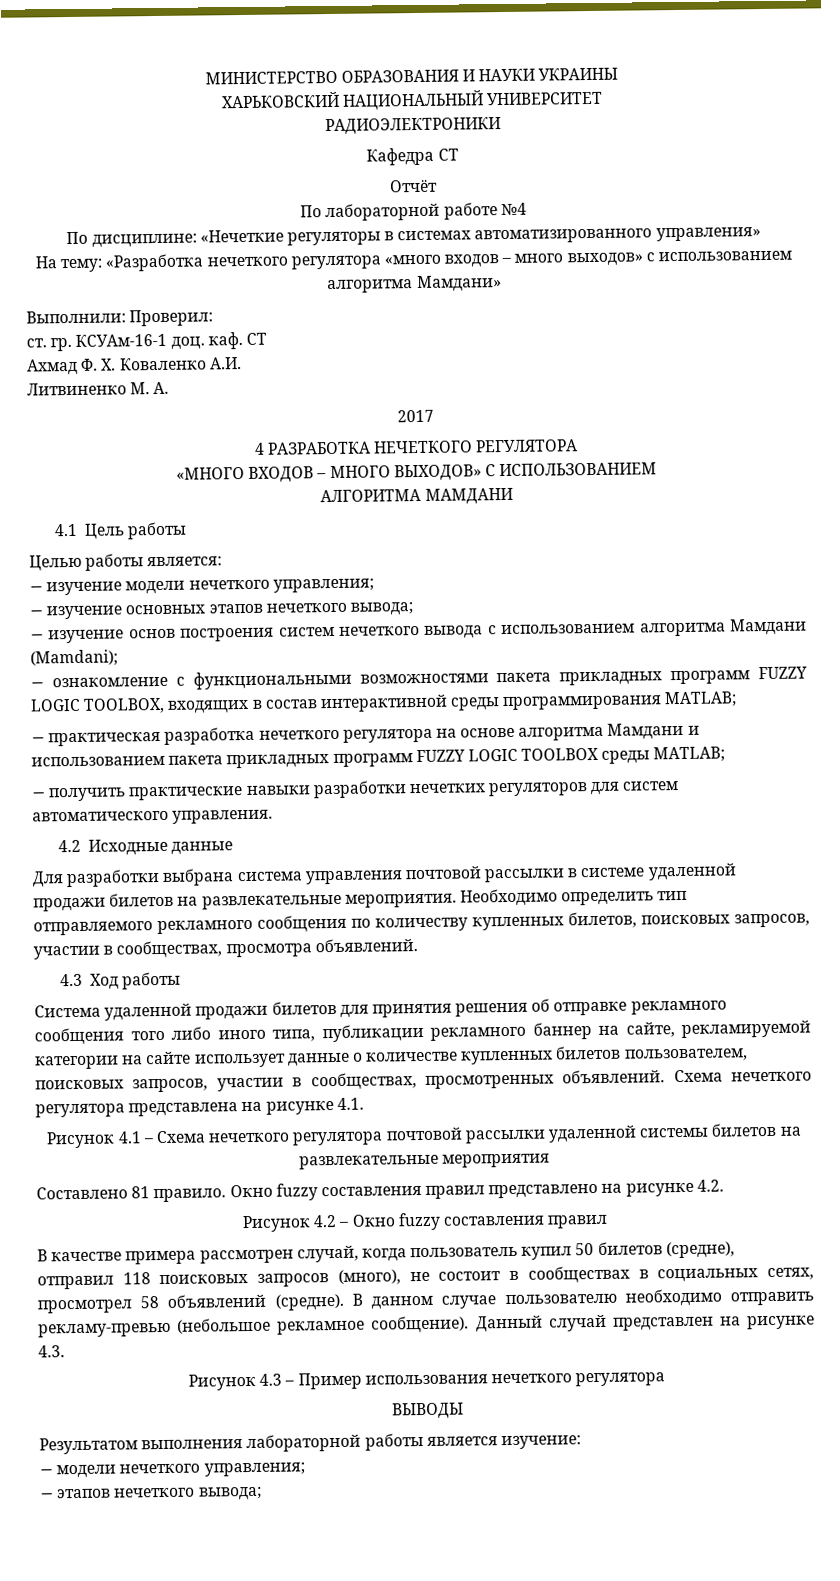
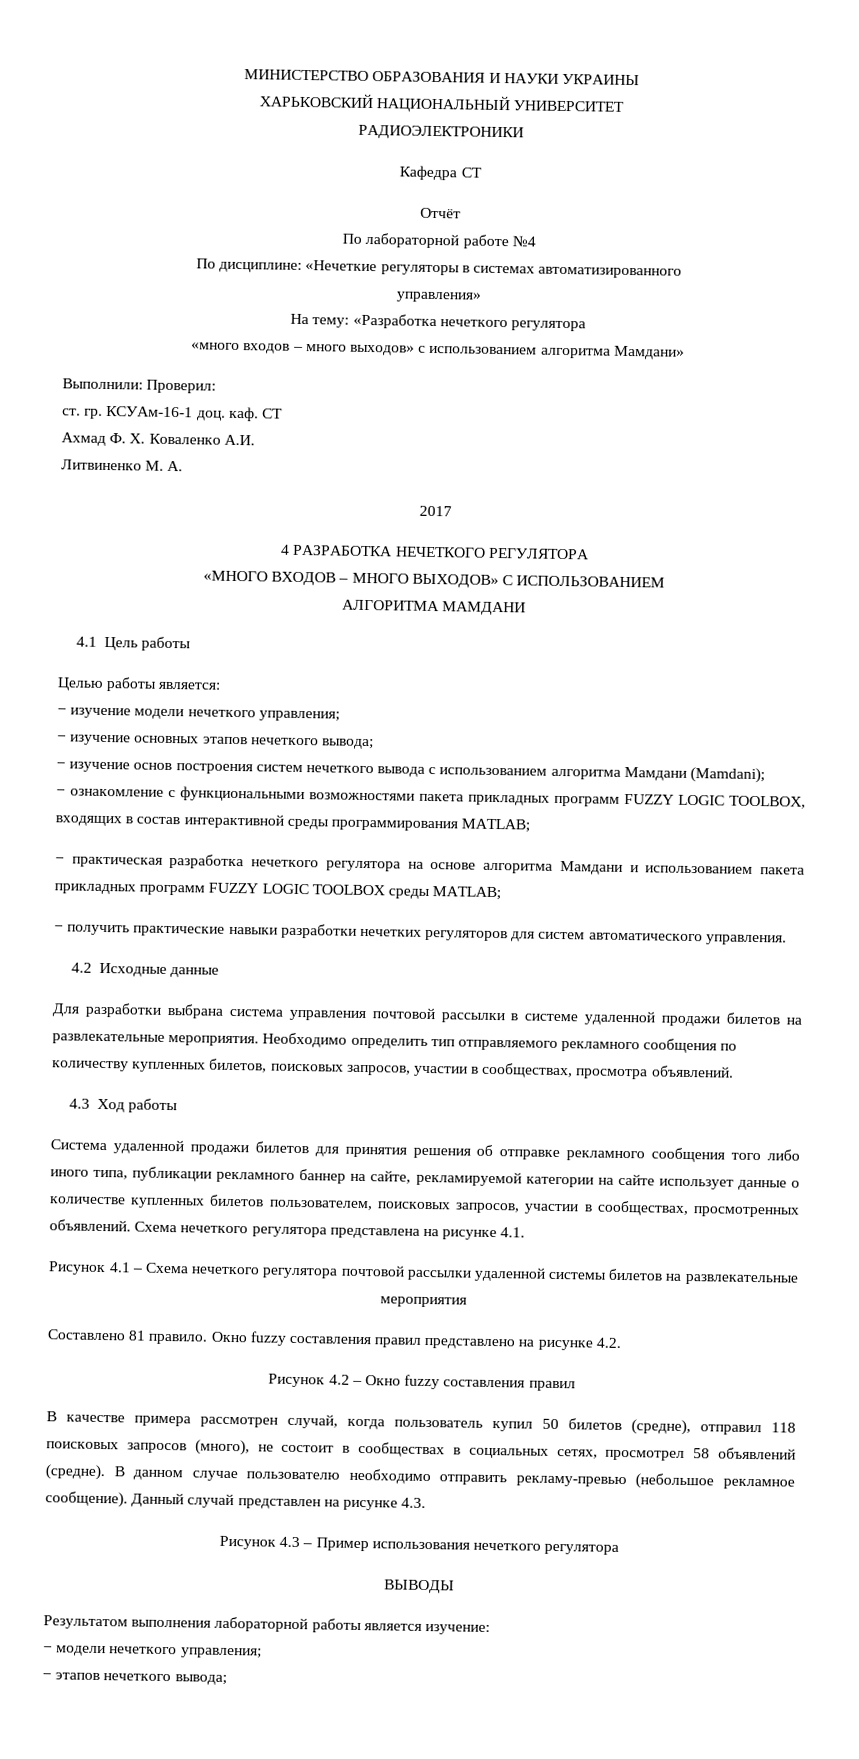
(653, 236) none -> (683, 272) //
(381, 262) none -> (586, 326) //

